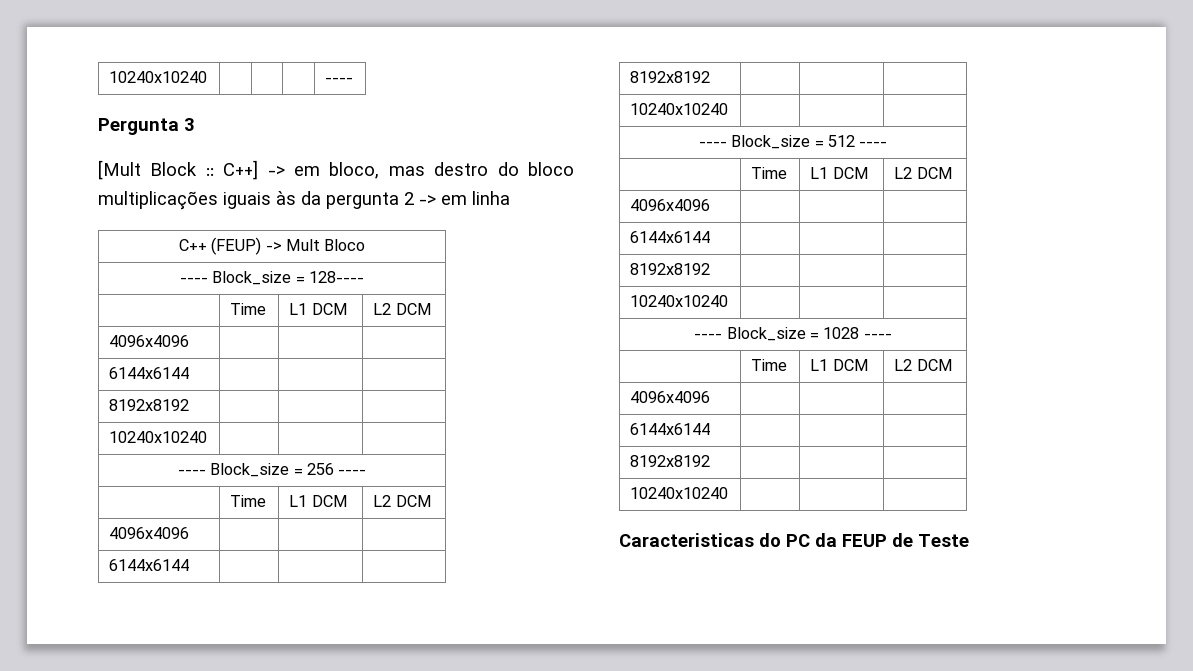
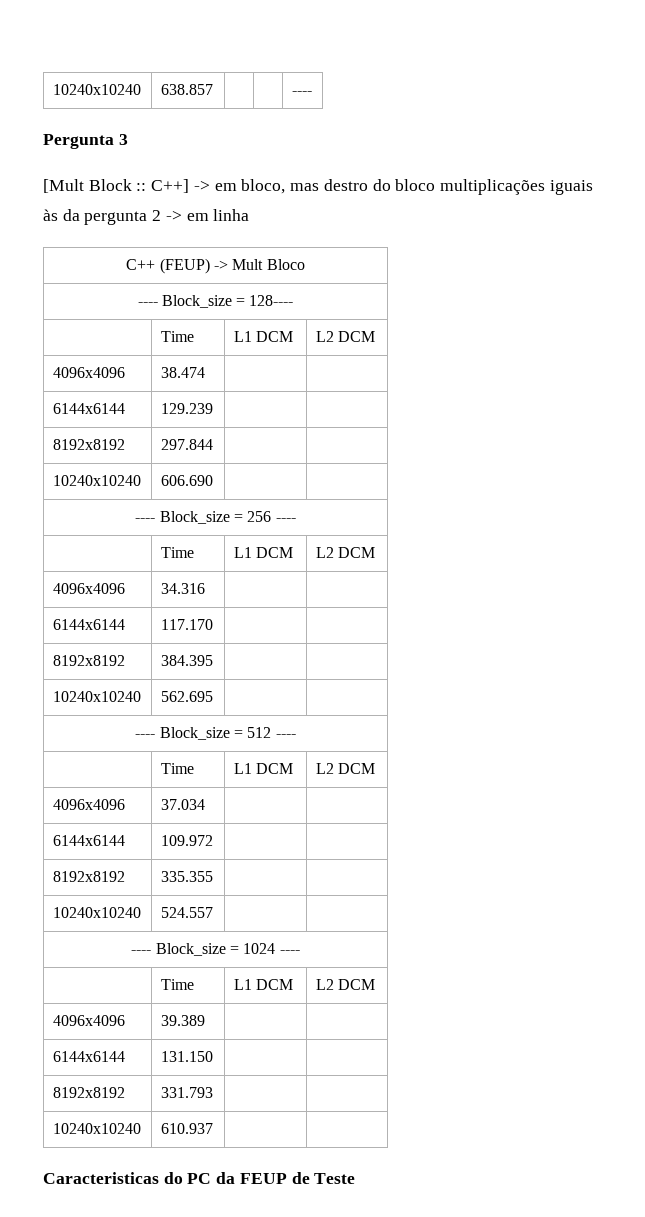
[109,71,208,83] 10240x10240 | -> [52,84,141,95] [160,84,213,95] 10240x10240 | 638.857
[109,367,190,379] [109,399,190,411] [109,431,208,443] | | // 6144x6144 | | | // 8192x8192 | | | // 10240x10240 | -> [160,367,205,378] [52,403,125,414] [160,403,213,414] [52,439,125,450] [160,439,213,450] [52,475,141,486] [160,475,213,486] 38.474 | | // 6144x6144 | 129.239 | | // 8192x8192 | 297.844 | | // 10240x10240 | 606.690
[109,559,190,571] [630,71,711,83] [630,103,729,115] | | // 6144x6144 | | | // 8192x8192 | | | // 10240x10240 | -> [160,583,205,594] [52,619,125,630] [160,619,213,630] [52,655,125,666] [160,655,213,666] [52,691,141,702] [160,691,213,702] 34.316 | | // 6144x6144 | 117.170 | | // 8192x8192 | 384.395 | | // 10240x10240 | 562.695
[630,231,711,243] [630,263,711,275] [630,295,729,307] [694,327,892,341] [751,359,788,371] [810,359,869,371] [894,359,953,371] [630,391,711,403] [630,423,711,435] [630,455,711,467] [630,487,729,499] | | // 6144x6144 | | | // 8192x8192 | | | // 10240x10240 | | | // ---- Block_size = 1028 ---- // | Time | L1 DCM | L2 DCM // 4096x4096 | | | // 6144x6144 | | | // 8192x8192 | | | // 10240x10240 | -> [160,799,205,810] [52,835,125,846] [160,835,213,846] [52,871,125,882] [160,871,213,882] [52,907,141,918] [160,907,213,918] [131,943,300,956] [160,979,194,990] [233,979,294,990] [315,979,376,990] [52,1015,125,1026] [160,1015,205,1026] [52,1051,125,1062] [160,1051,213,1062] [52,1087,125,1098] [160,1087,213,1098] [52,1123,141,1134] [160,1123,213,1134] 37.034 | | // 6144x6144 | 109.972 | | // 8192x8192 | 335.355 | | // 10240x10240 | 524.557 | | // ---- Block_size = 1024 ---- // | Time | L1 DCM | L2 DCM // 4096x4096 | 39.389 | | // 6144x6144 | 131.150 | | // 8192x8192 | 331.793 | | // 10240x10240 | 610.937

